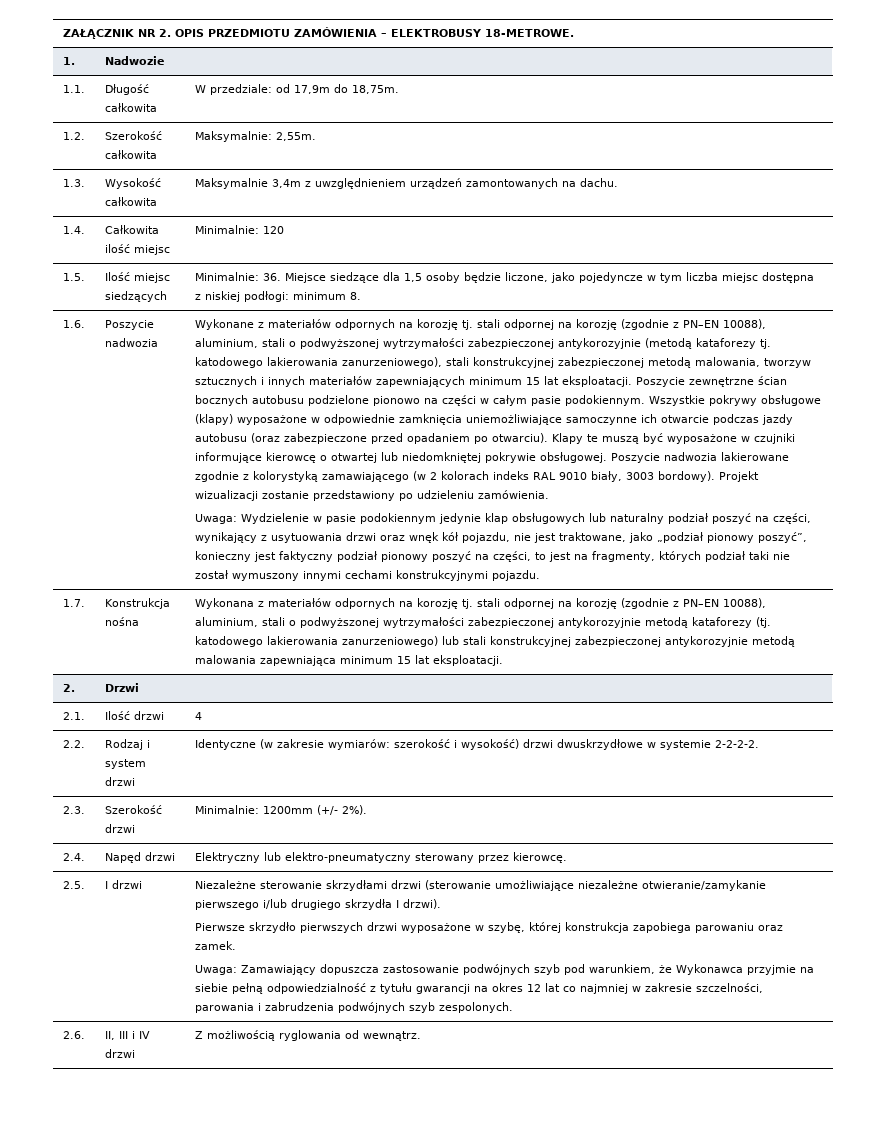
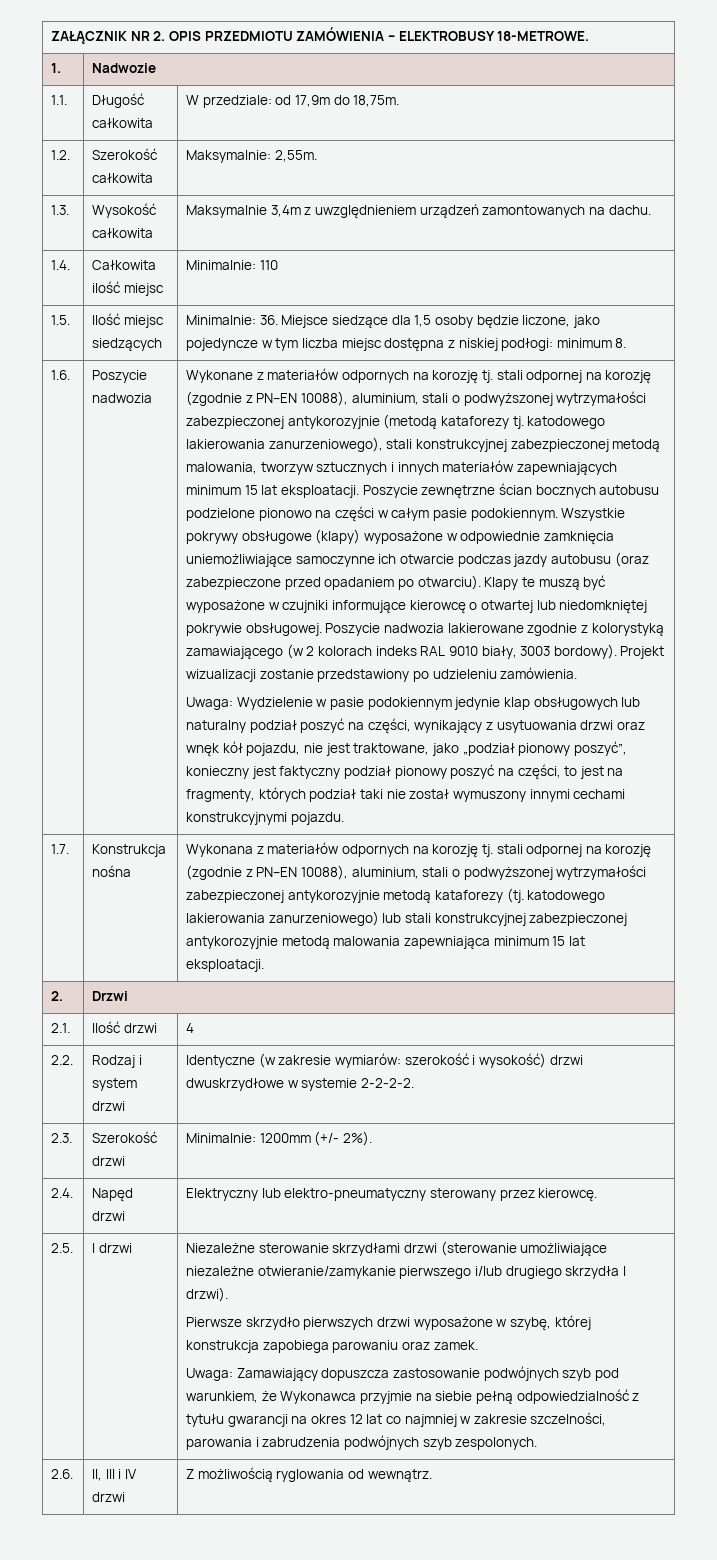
[262,226,284,234] 120 -> [259,260,278,270] 110

